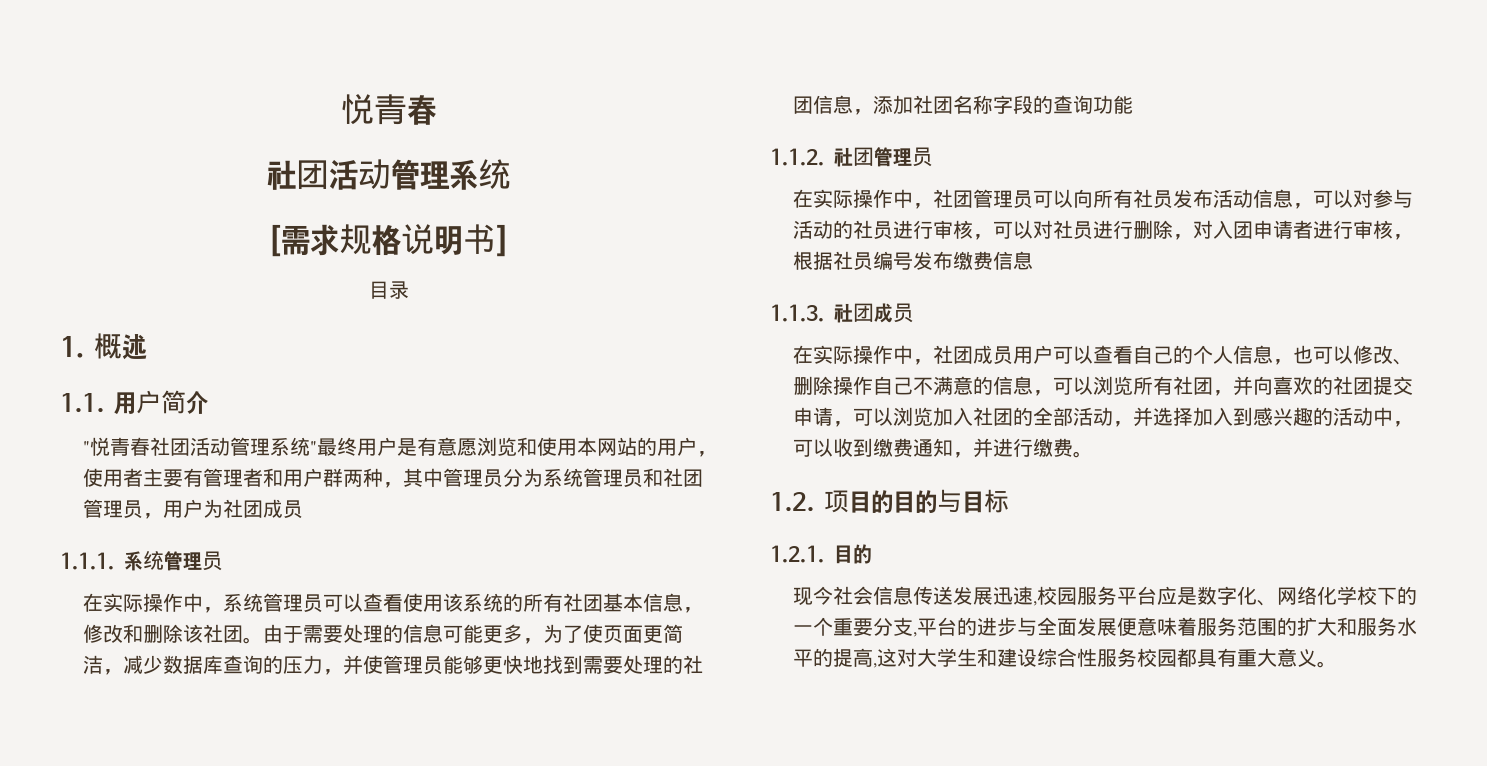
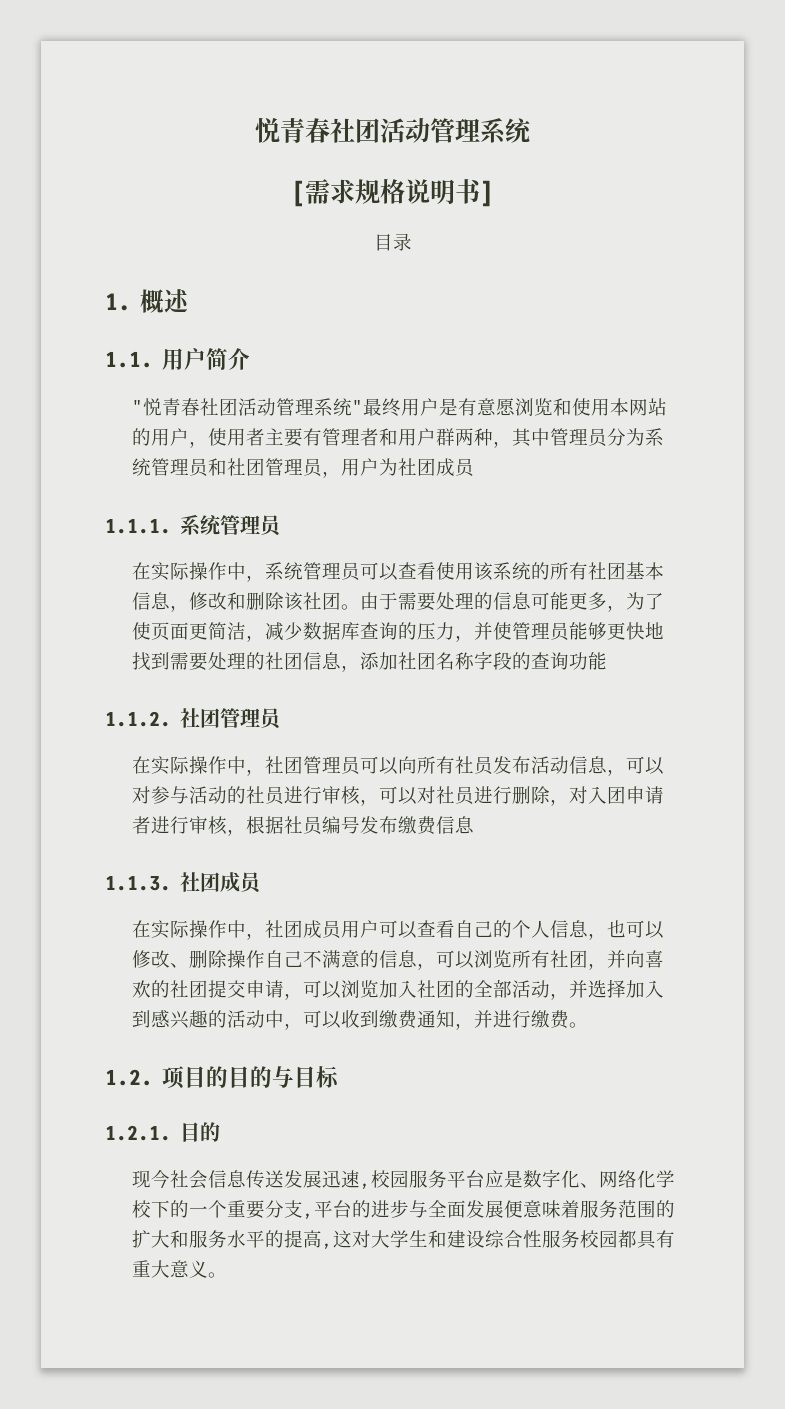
[341,94,436,125] 悦青春 // -> [255,117,330,143] 悦青春

